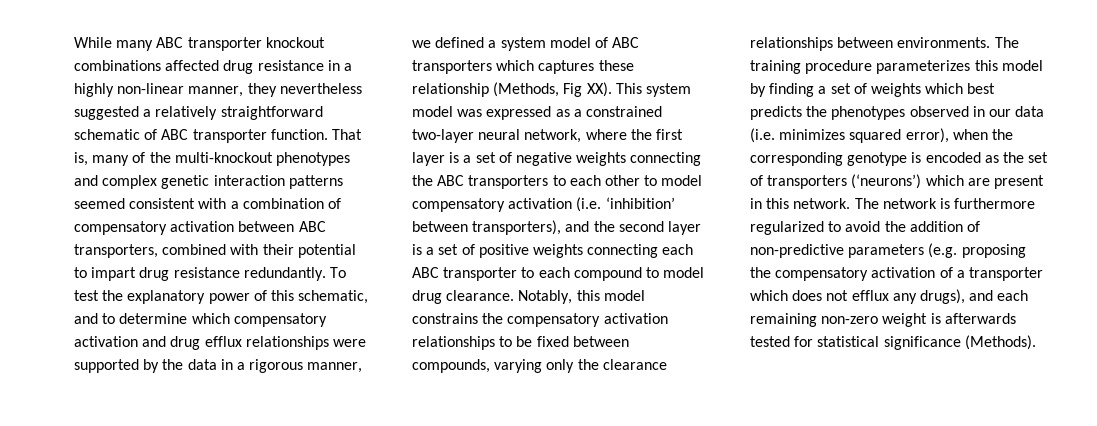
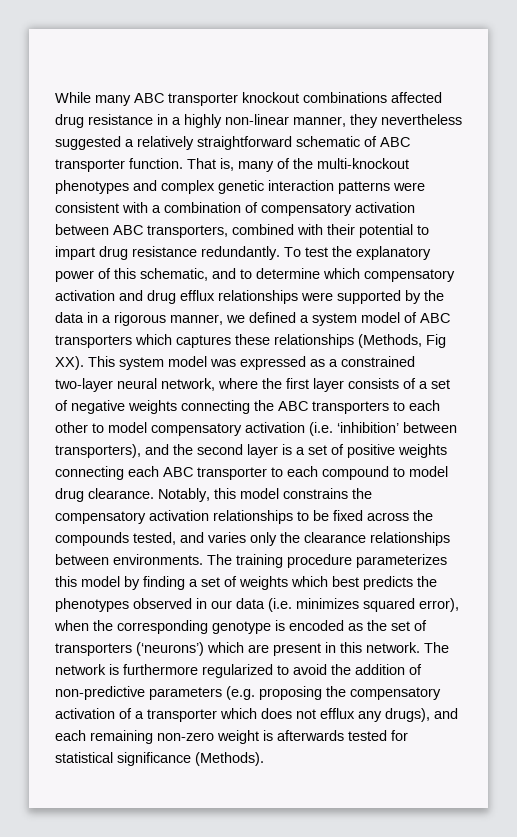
[74,198,125,209] seemed -> [393,182,425,191] were
[412,83,489,97] relationship -> [274,334,354,348] relationships
[449,152,460,163] is -> [348,378,416,389] consists of
[572,336,629,347] [412,359,543,373] between compounds, varying -> [367,510,433,521] [55,532,246,546] across the compounds tested, and varies

